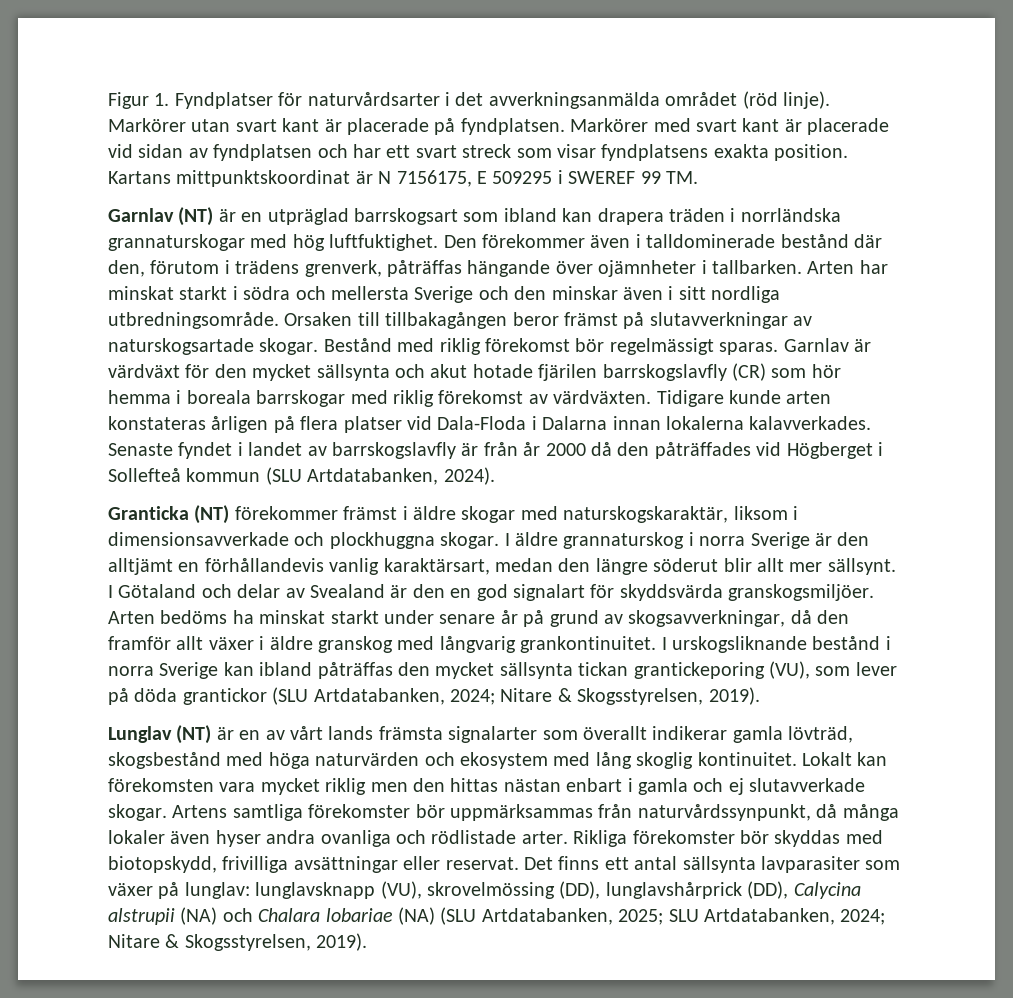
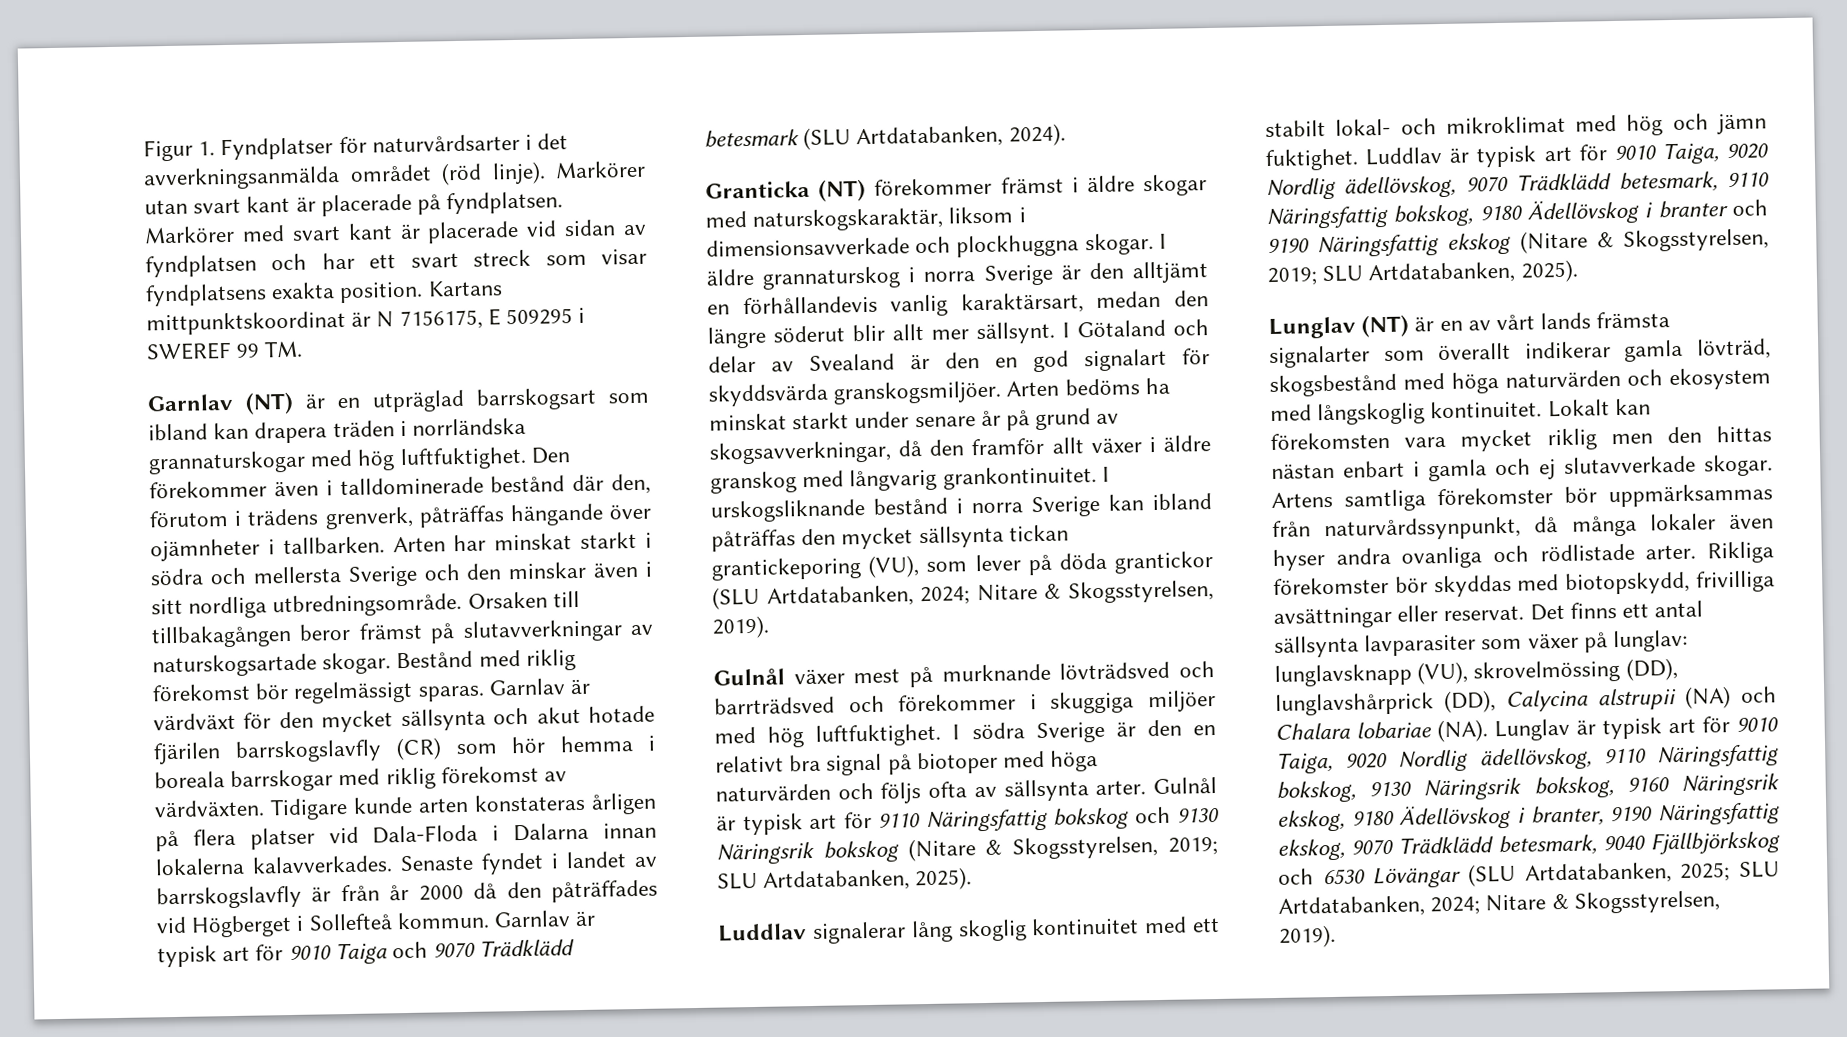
[186,468,261,482] kommun -> [396,910,596,930] [157,939,576,968] [704,129,800,148] kommun. Garnlav är typisk art för 9010 Taiga och 9070 Trädklädd betesmark
(760, 696) none -> [713,660,1215,688] [714,689,1216,715] [714,719,1216,748] [715,750,1099,776] [715,776,1217,804] [716,806,1219,836] [716,835,1218,865] [717,867,973,892] [717,916,1220,944] [1265,113,1767,138] [1265,142,1768,172] [1266,171,1769,201] [1266,199,1768,230] [1267,228,1769,258] [1267,259,1579,287] // Gulnål växer mest på murknande lövträdsved och barrträdsved och förekommer i skuggiga miljöer med hög luftfuktighet. I södra Sverige är den en relativt bra signal på biotoper med höga naturvärden och följs ofta av sällsynta arter. Gulnål är typisk art för 9110 Näringsfattig bokskog och 9130 Näringsrik bokskog (Nitare & Skogsstyrelsen, 2019; SLU Artdatabanken, 2025). // Luddlav signalerar lång skoglig kontinuitet med ett stabilt lokal- och mikroklimat med hög och jämn fuktighet. Luddlav är typisk art för 9010 Taiga, 9020 Nordlig ädellövskog, 9070 Trädklädd betesmark, 9110 Näringsfattig bokskog, 9180 Ädellövskog i branter och 9190 Näringsfattig ekskog (Nitare & Skogsstyrelsen, 2019; SLU Artdatabanken, 2025).
[595,752,694,769] lång skoglig -> [1317,402,1426,426] långskoglig
[398,907,435,925] (NA) -> [1437,716,1778,743] [1276,744,1779,774] [1276,773,1780,803] [1277,802,1780,832] [1277,831,1780,861] [1278,866,1462,889] (NA). Lunglav är typisk art för 9010 Taiga, 9020 Nordlig ädellövskog, 9110 Näringsfattig bokskog, 9130 Näringsrik bokskog, 9160 Näringsrik ekskog, 9180 Ädellövskog i branter, 9190 Näringsfattig ekskog, 9070 Trädklädd betesmark, 9040 Fjällbjörkskog och 6530 Lövängar

